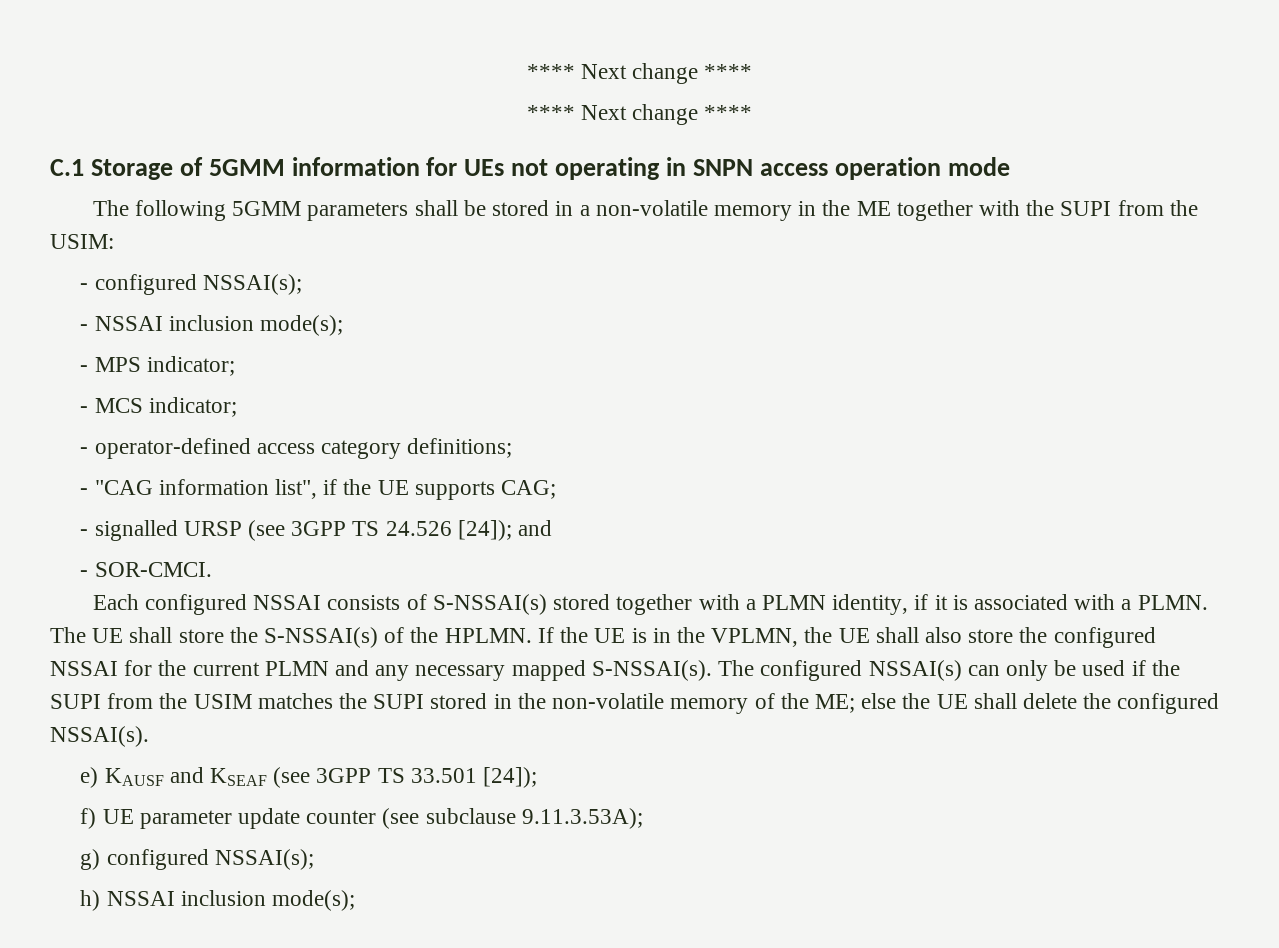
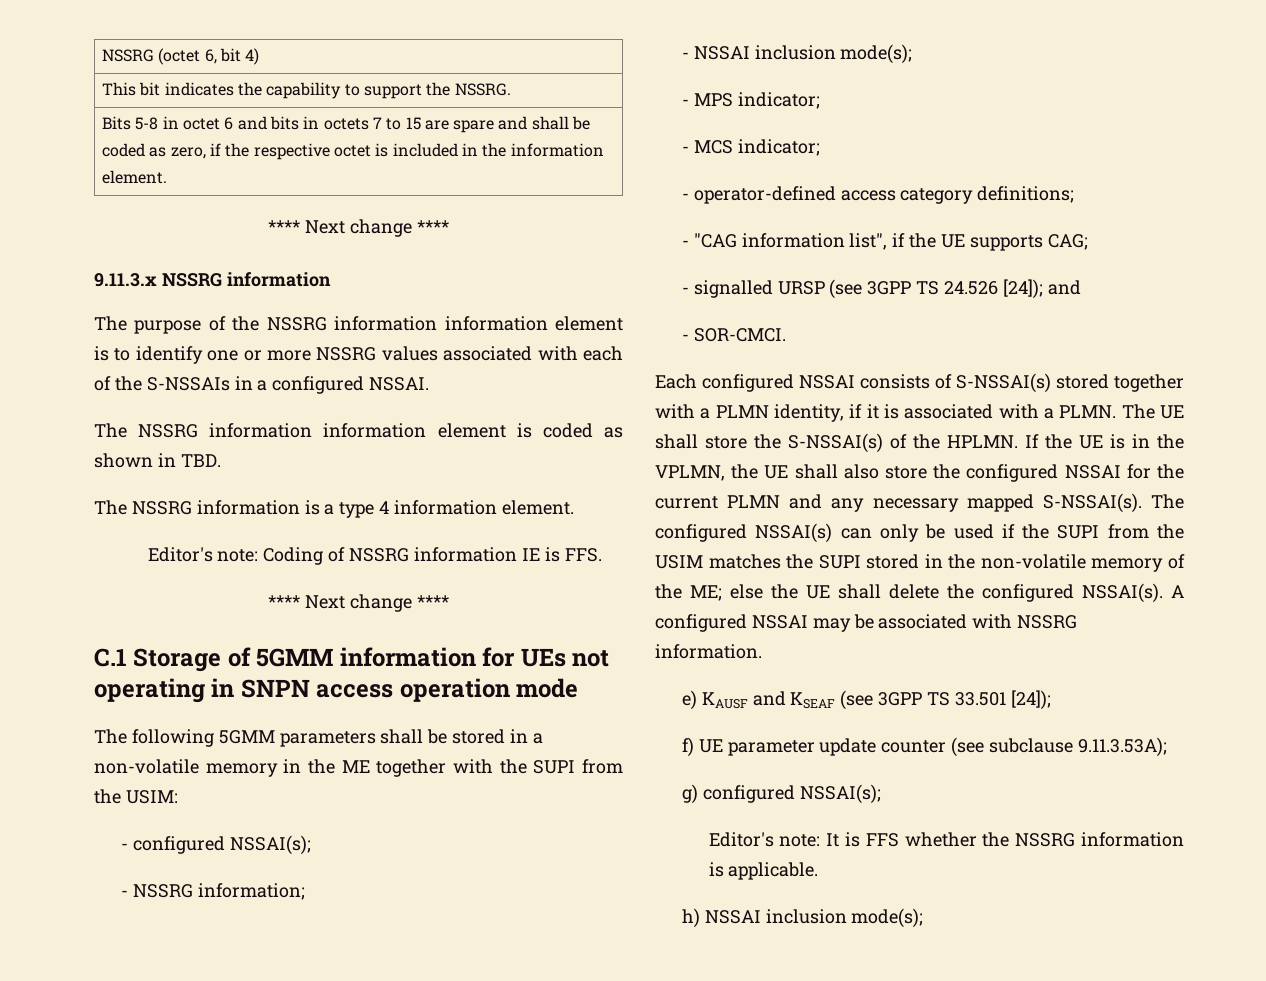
[526,63,753,84] **** Next change **** -> [102,48,260,65] [102,82,511,99] [102,116,591,133] [102,143,604,160] [102,170,168,184] [268,219,449,237] [94,272,331,287] [94,316,624,334] [94,346,623,364] [94,376,430,394] [94,423,624,438] [94,453,221,468] [94,500,574,518] [147,547,602,565] NSSRG (octet 6, bit 4) // This bit indicates the capability to support the NSSRG. // Bits 5-8 in octet 6 and bits in octets 7 to 15 are spare and shall be coded as zero, if the respective octet is included in the information element. // **** Next change **** // 9.11.3.x NSSRG information // The purpose of the NSSRG information information element is to identify one or more NSSRG values associated with each of the S-NSSAIs in a configured NSSAI. // The NSSRG information information element is coded as shown in TBD. // The NSSRG information is a type 4 information element. // Editor's note: Coding of NSSRG information IE is FFS.
(302, 284) none -> [120,883,305,900] // - NSSRG information;
(149, 736) none -> [1171,585,1184,598] [655,614,1078,632] [655,644,762,659] A configured NSSAI may be associated with NSSRG information.
(314, 859) none -> [708,832,1184,847] [708,862,819,880] // Editor's note: It is FFS whether the NSSRG information is applicable.

